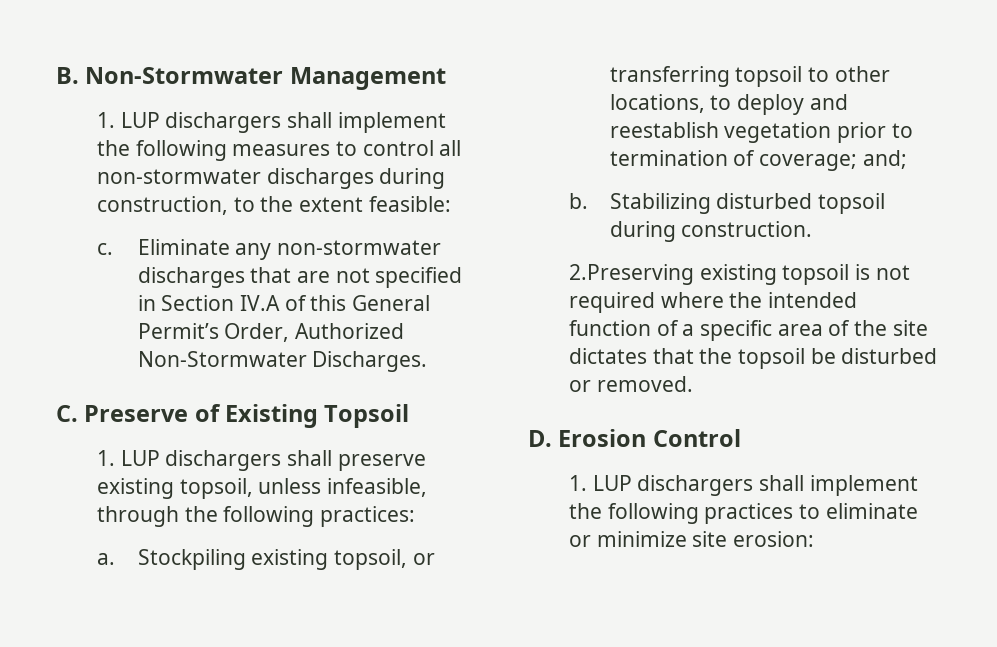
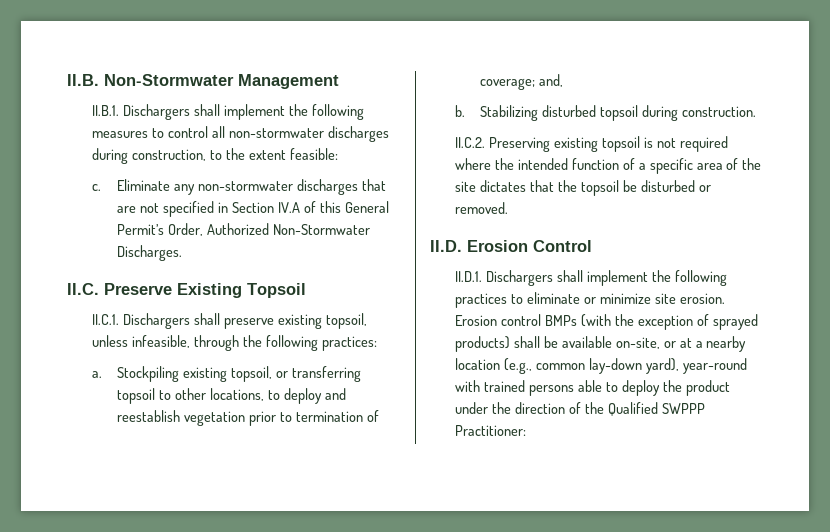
[56,67,79,84] B. -> [67,74,99,86] II.B.
[96,112,282,133] 1. LUP dischargers -> [92,104,191,120] II.B.1. Dischargers
[56,404,221,422] C. Preserve of -> [67,283,172,295] II.C. Preserve
[96,450,282,471] 1. LUP dischargers -> [92,313,191,329] II.C.1. Dischargers
[862,150,907,169] and; -> [539,74,564,87] and,
[568,264,694,285] 2.Preserving -> [455,137,551,152] II.C.2. Preserving
[528,430,552,447] D. -> [430,240,462,252] II.D.
[568,475,754,496] 1. LUP dischargers -> [455,270,554,286] II.D.1. Dischargers
[732,531,814,547] erosion: -> [679,293,725,304] [455,314,758,330] [455,336,747,352] [455,358,747,374] [455,380,730,396] [455,402,705,416] [455,425,527,436] erosion. Erosion control BMPs (with the exception of sprayed products) shall be available on-site, or at a nearby location (e.g., common lay-down yard), year-round with trained persons able to deploy the product under the direction of the Qualified SWPPP Practitioner:

